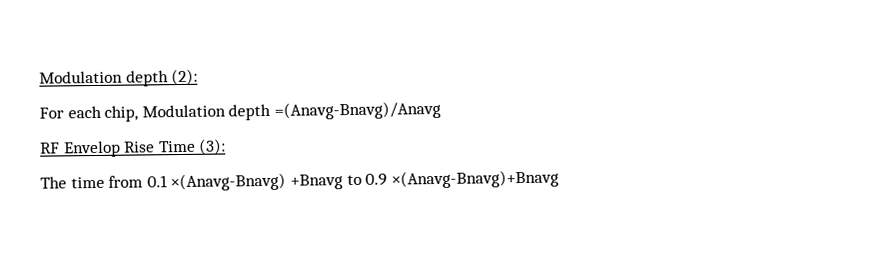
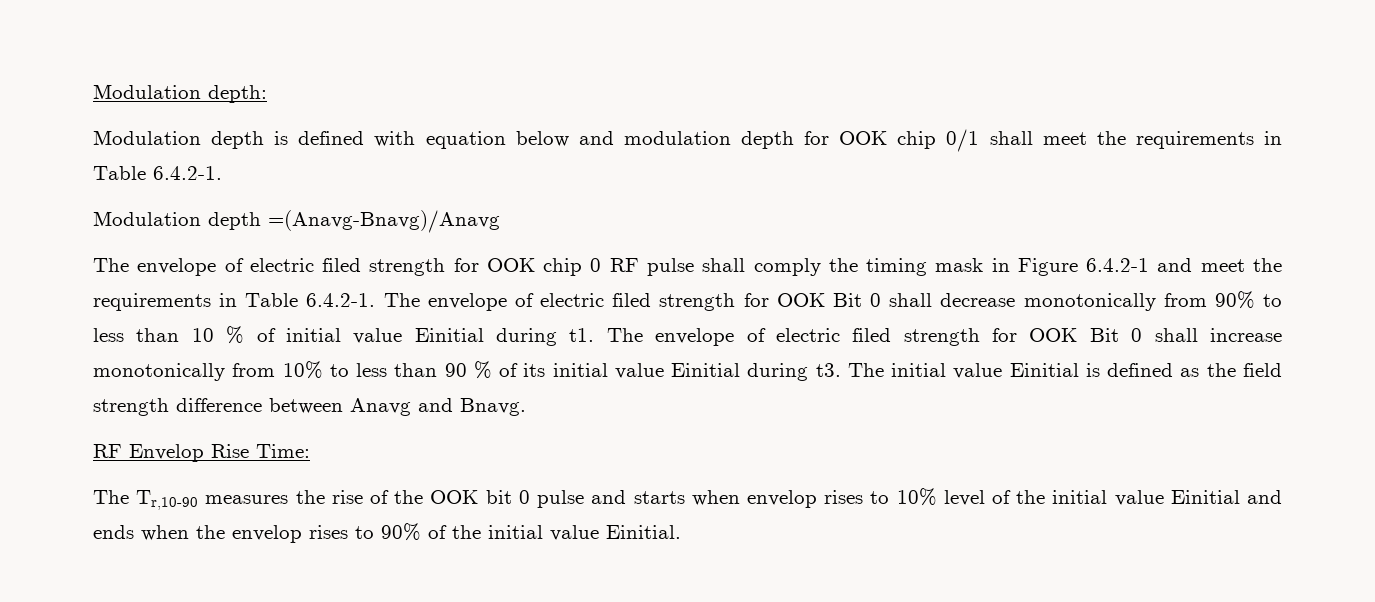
[39,68,199,87] [39,100,441,122] Modulation depth (2): // For each chip, Modulation depth =(Anavg-Bnavg)/Anavg -> [93,84,267,103] [93,129,1282,152] [93,166,222,180] [93,210,500,233] [93,258,1282,276] [93,291,1282,311] [93,326,1282,346] [93,361,1282,381] [93,398,526,416] Modulation depth: // Modulation depth is defined with equation below and modulation depth for OOK chip 0/1 shall meet the requirements in Table 6.4.2-1. // Modulation depth =(Anavg-Bnavg)/Anavg // The envelope of electric filed strength for OOK chip 0 RF pulse shall comply the timing mask in Figure 6.4.2-1 and meet the requirements in Table 6.4.2-1. The envelope of electric filed strength for OOK Bit 0 shall decrease monotonically from 90% to less than 10 % of initial value Einitial during t1. The envelope of electric filed strength for OOK Bit 0 shall increase monotonically from 10% to less than 90 % of its initial value Einitial during t3. The initial value Einitial is defined as the field strength difference between Anavg and Bnavg.
[158,138,227,155] [40,169,559,192] Time (3): // The time from 0.1 ×(Anavg-Bnavg) +Bnavg to 0.9 ×(Anavg-Bnavg)+Bnavg -> [256,444,310,458] [93,488,1282,510] [93,523,681,543] Time: // The Tr,10-90 measures the rise of the OOK bit 0 pulse and starts when envelop rises to 10% level of the initial value Einitial and ends when the envelop rises to 90% of the initial value Einitial.

